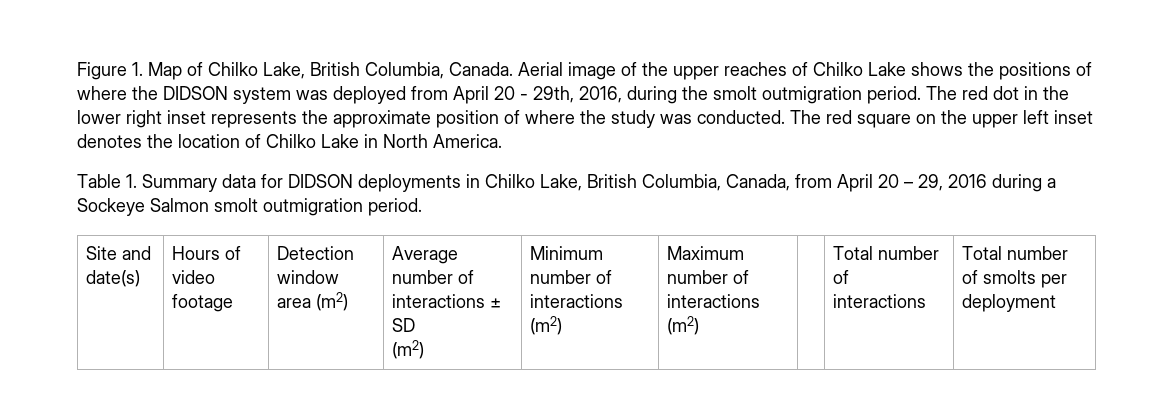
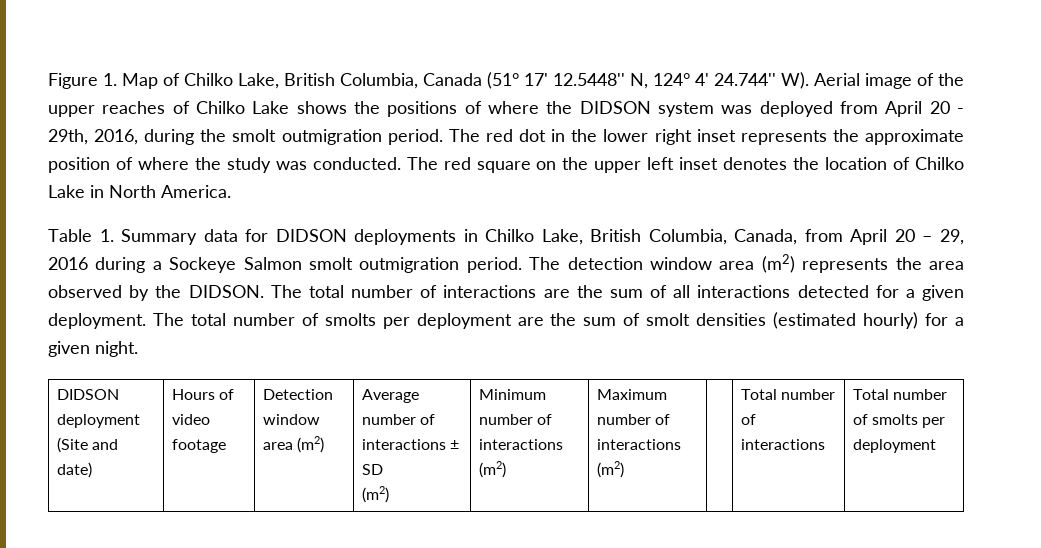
[449,62,513,76] Canada. -> [423,72,809,89] Canada (51° 17' 12.5448'' N, 124° 4' 24.744'' W).
[86,246,152,260] [86,270,141,287] // Site and date(s) -> [529,254,964,273] [48,285,964,301] [48,312,965,329] [48,341,138,357] [56,389,119,400] [56,414,140,428] [56,437,118,453] [56,462,92,478] The detection window area (m2) represents the area observed by the DIDSON. The total number of interactions are the sum of all interactions detected for a given deployment. The total number of smolts per deployment are the sum of smolt densities (estimated hourly) for a given night. // DIDSON deployment (Site and date)

